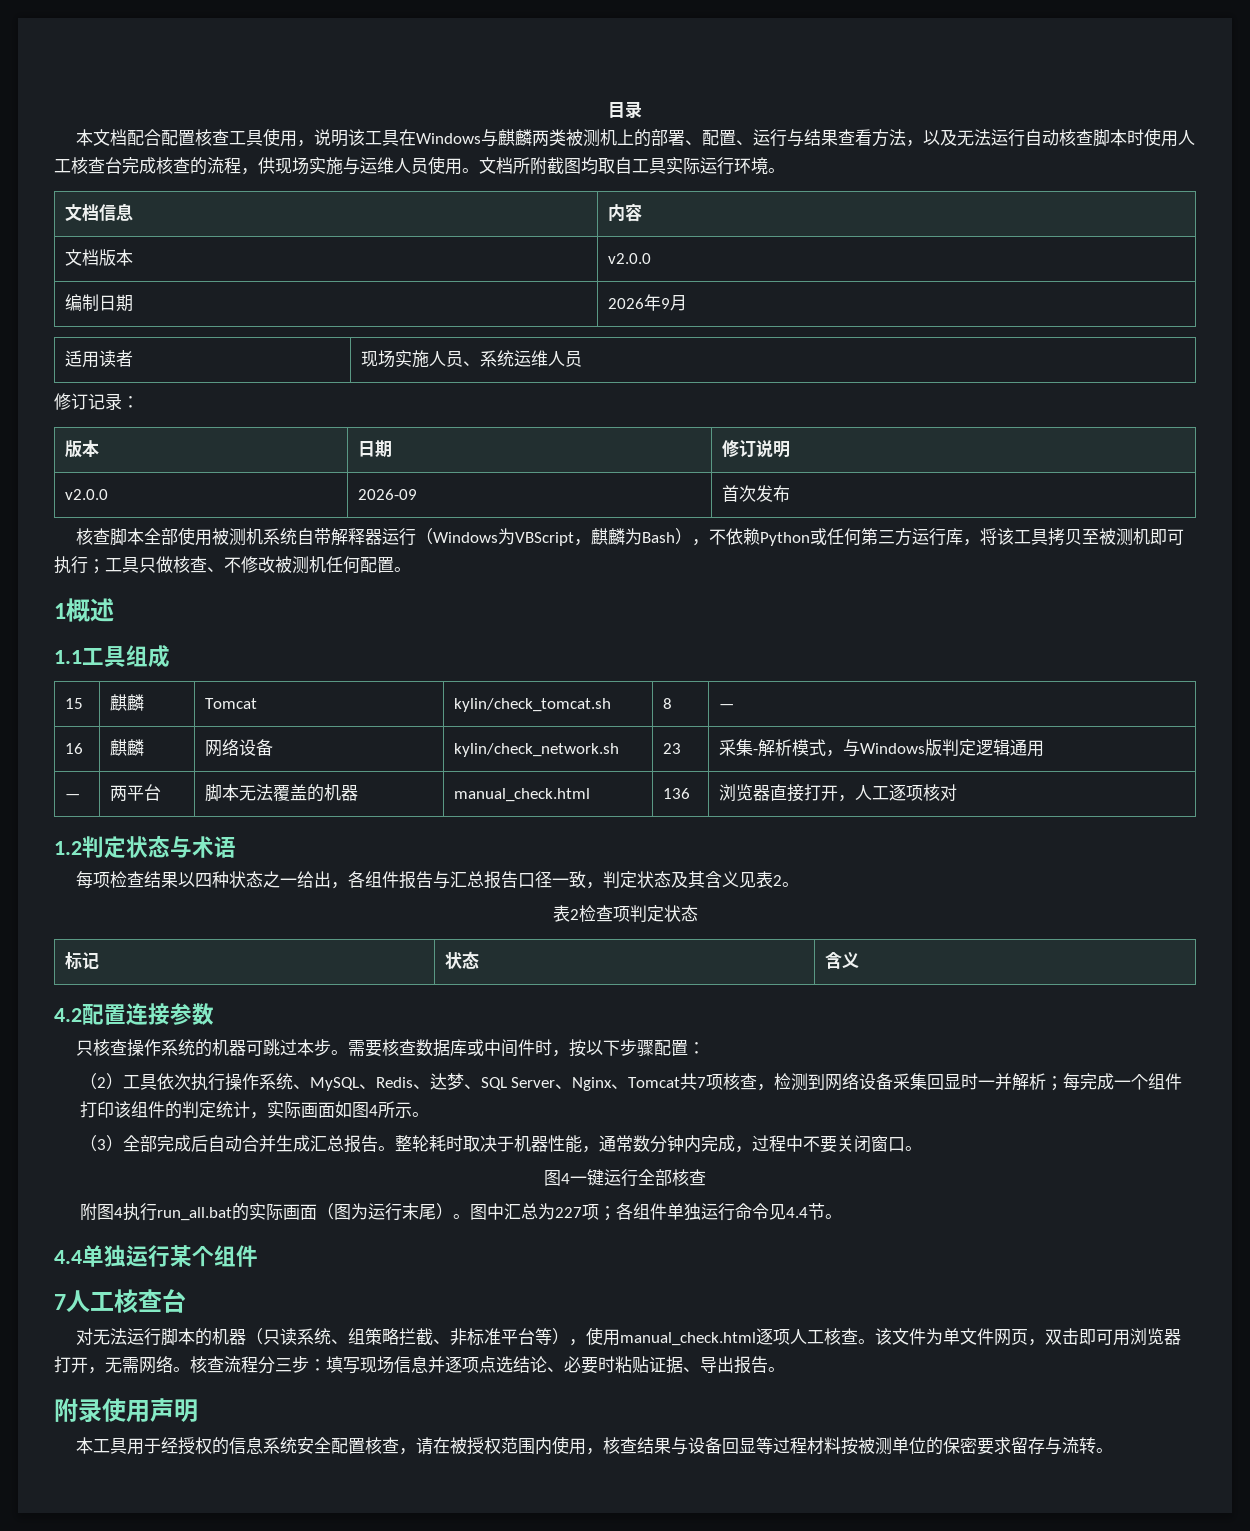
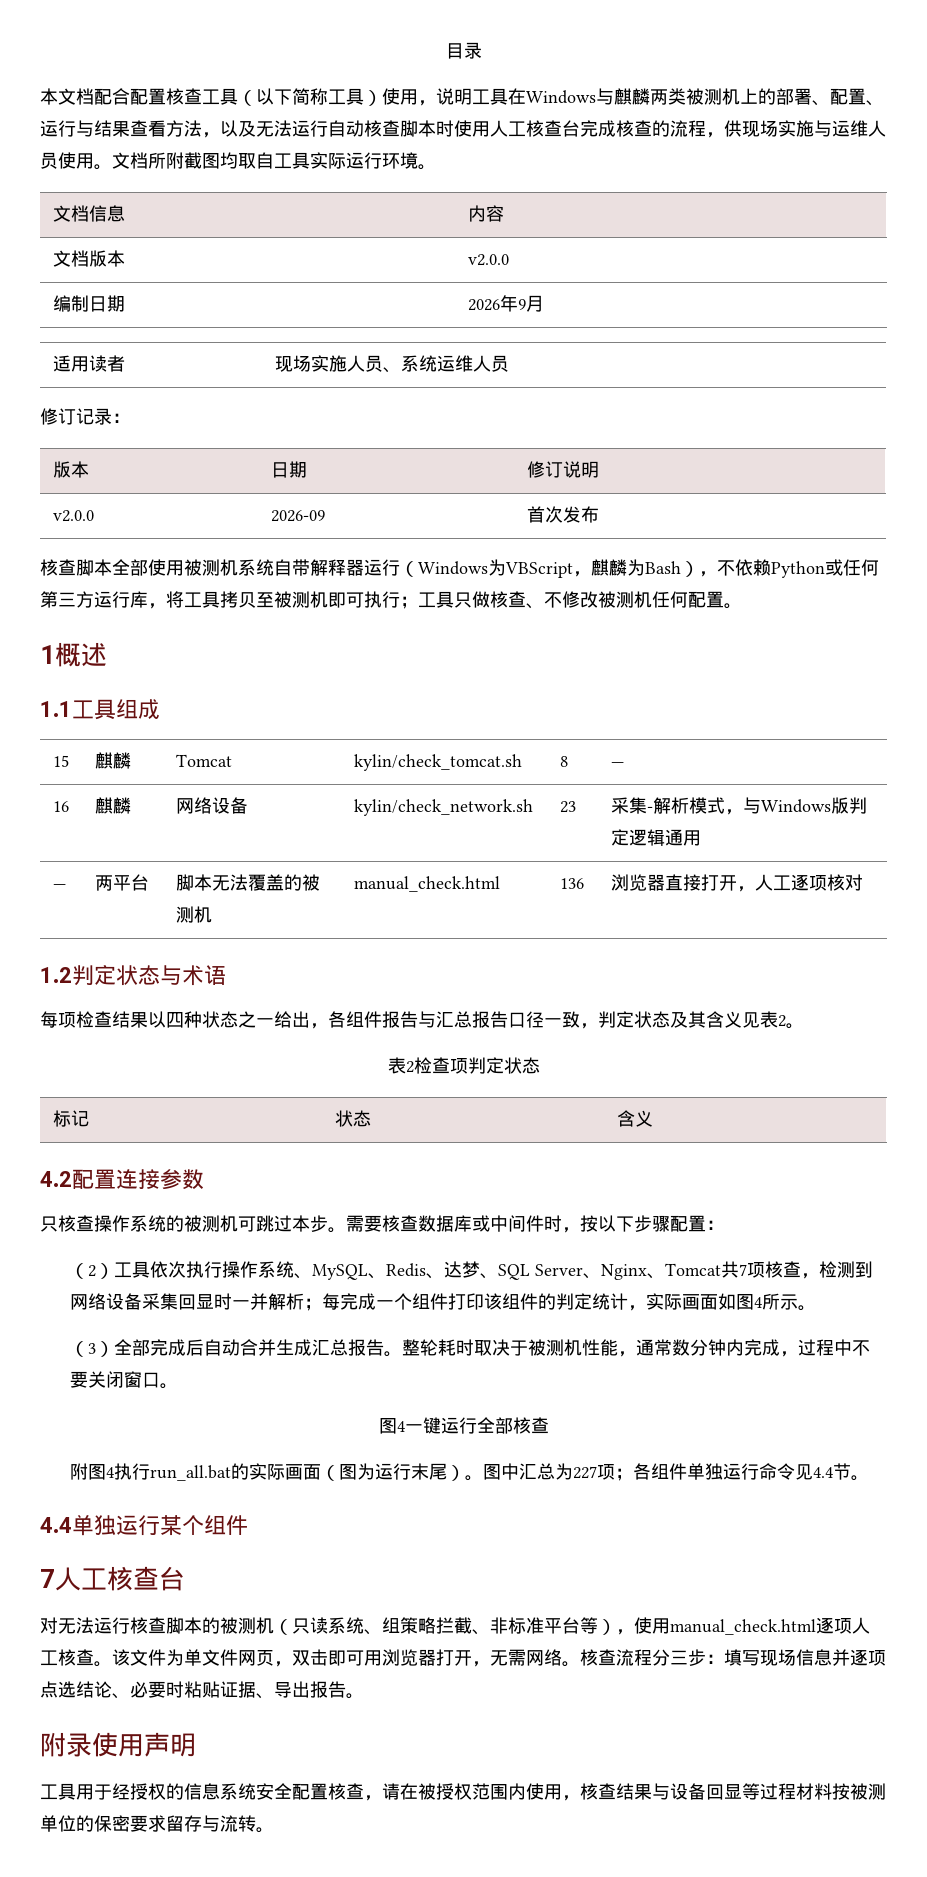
(264, 138) none -> [238,88,382,106] （以下简称工具）
[348,129,366,146] 该 -> (472, 96) none
[997,528,1015,545] 该 -> (184, 599) none
[323,784,358,801] 机器 -> [301,874,320,891] [175,906,212,923] 被测机
[212,1039,247,1056] 机器 -> [184,1215,238,1232] 被测机
[513,1135,548,1152] 机器 -> [528,1339,583,1356] 被测机
[161,1328,247,1346] 脚本的机器 -> [130,1617,274,1634] 核查脚本的被测机
[76,1437,94,1454] 本 -> (196, 1745) none

